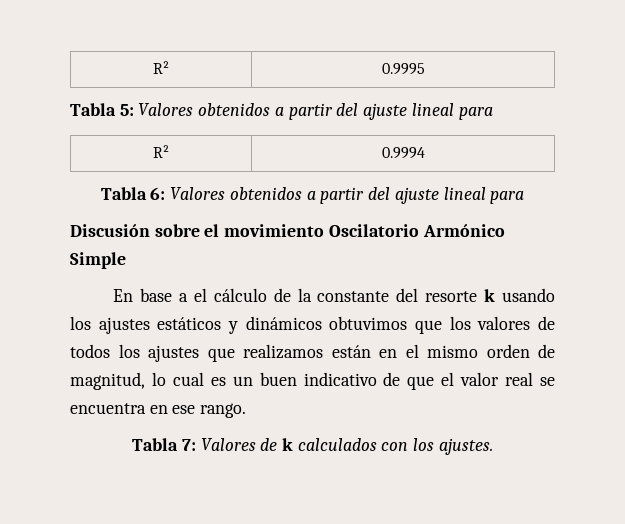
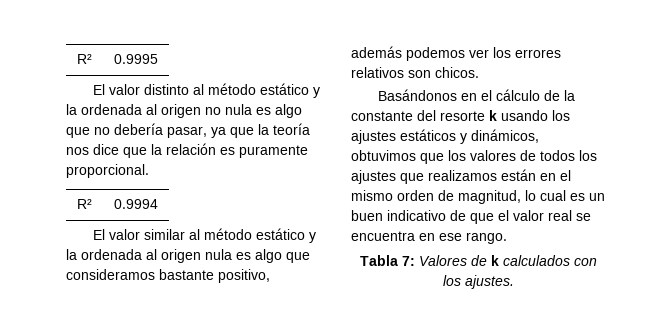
[70,103,493,120] [152,145,170,158] [381,147,425,159] [100,187,525,204] [70,224,505,237] [70,252,126,269] [113,288,189,302] Tabla 5: Valores obtenidos a partir del ajuste lineal para // R² | 0.9994 // Tabla 6: Valores obtenidos a partir del ajuste lineal para // Discusión sobre el movimiento Oscilatorio Armónico Simple // En base a -> [92,83,320,98] [66,104,302,118] [66,123,310,138] [66,143,308,158] [66,164,149,178] [77,199,92,209] [113,199,158,209] [92,228,316,243] [66,249,310,263] [66,269,270,283] [351,46,561,61] [351,67,479,78] [377,89,477,101] El valor distinto al método estático y la ordenada al origen no nula es algo que no debería pasar, ya que la teoría nos dice que la relación es puramente proporcional. // R² | 0.9994 // El valor similar al método estático y la ordenada al origen nula es algo que consideramos bastante positivo, además podemos ver los errores relativos son chicos. // Basándonos en
[245,316,322,330] dinámicos -> [471,129,539,143] dinámicos,

